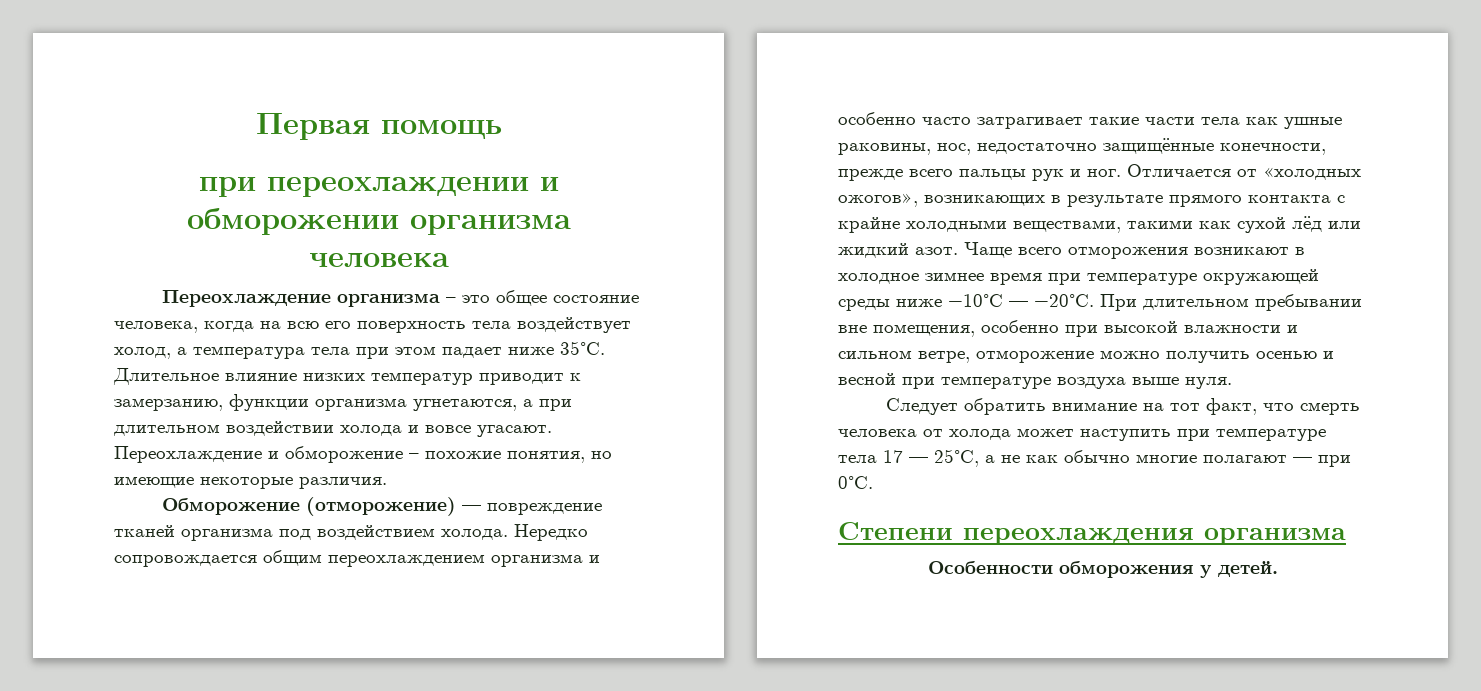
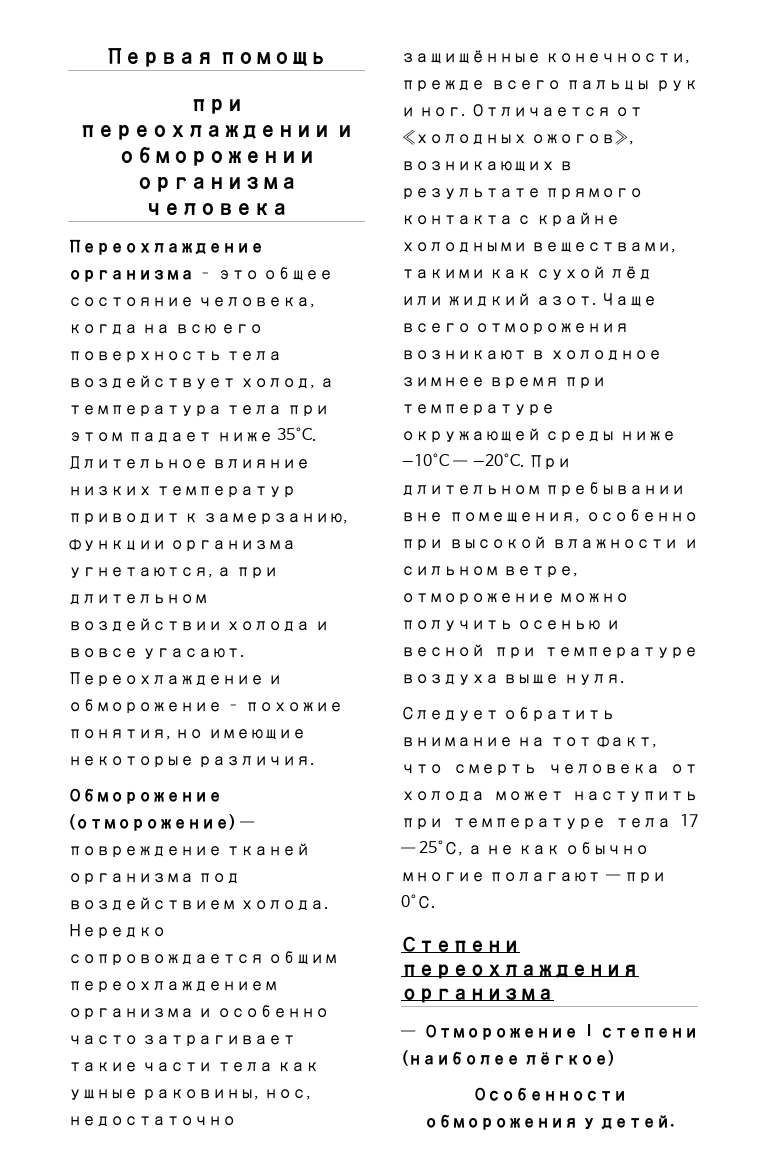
(1346, 536) none -> [401,1024,698,1040] [401,1050,616,1066] // — Отморожение I степени (наиболее лёгкое)

